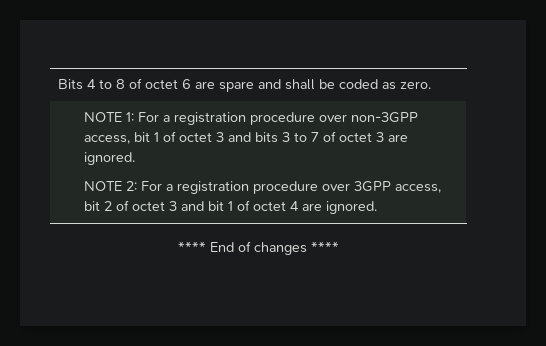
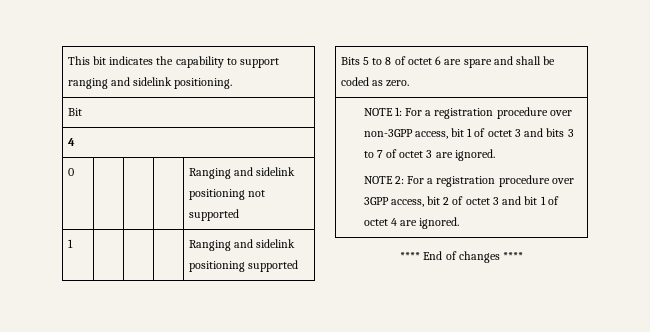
[58,79,97,90] Bits 4 -> [67,56,280,68] [67,77,233,89] [67,108,82,116] [67,138,75,146] [67,168,74,176] [188,167,296,179] [188,189,265,200] [188,209,239,221] [67,239,73,248] [188,239,296,251] [188,260,298,272] [340,57,369,65] This bit indicates the capability to support ranging and sidelink positioning. // Bit // 4 // 0 | | | | Ranging and sidelink positioning not supported // 1 | | | | Ranging and sidelink positioning supported // Bits 5

